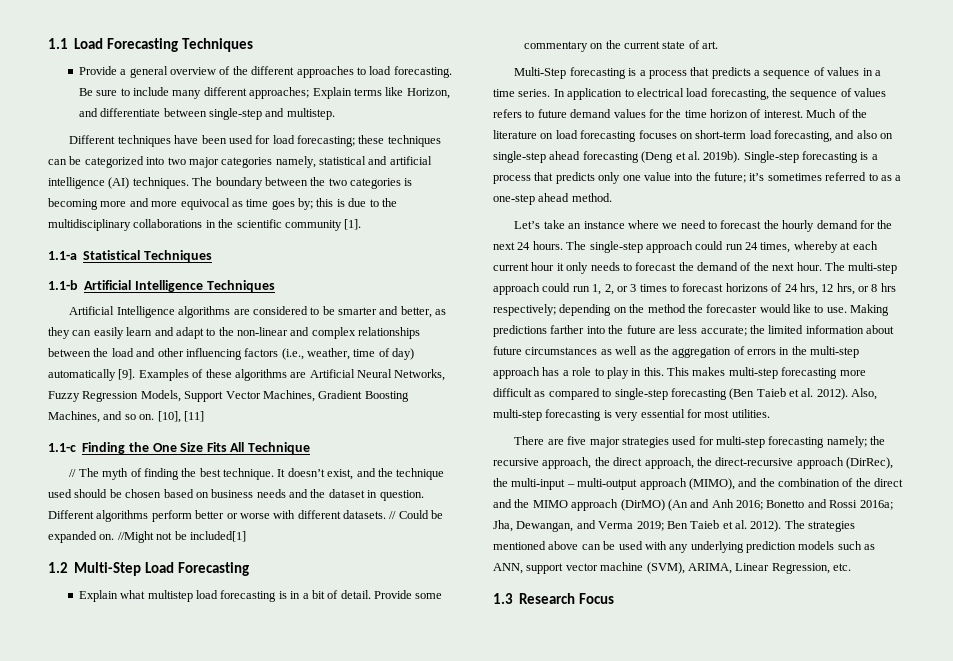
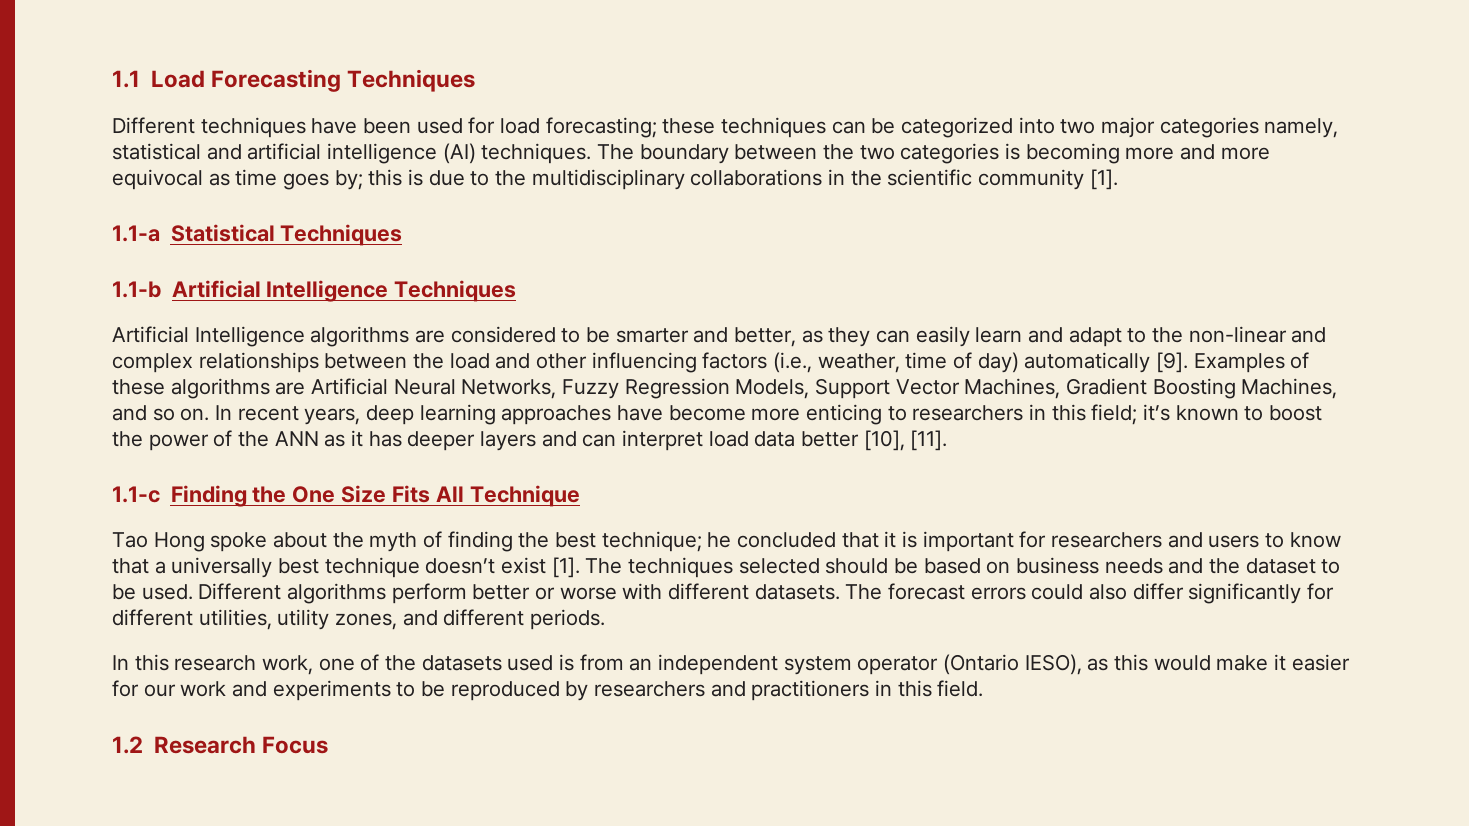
[78,66,452,78] [78,87,450,99] [78,108,335,120] // Provide a general overview of the different approaches to load forecasting. Be sure to include many different approaches; Explain terms like Horizon, and differentiate between single-step and multistep. -> (475, 80) none
[157,411,204,423] [10], [11] -> [215,404,1323,425] [112,430,948,451] In recent years, deep learning approaches have become more enticing to researchers in this field; it’s known to boost the power of the ANN as it has deeper layers and can interpret load data better [10], [11].
[69,468,99,477] // The -> [112,532,364,552] Tao Hong spoke about the
[223,468,445,480] [48,489,72,498] technique. It doesn’t exist, and the technique used -> [601,531,1341,552] [112,557,820,578] technique; he concluded that it is important for researchers and users to know that a universally best technique doesn’t exist [1]. The techniques selected
[125,489,162,498] chosen -> (919, 566) none
[367,490,424,501] in question. -> [1321,559,1341,574] [112,584,193,600] to be used.
[389,510,444,519] [48,531,246,543] [48,562,250,576] [78,590,443,602] [523,40,719,52] [514,67,881,79] [493,88,887,100] [493,109,867,118] [493,130,894,142] [493,151,878,163] [493,172,902,184] [493,193,612,205] [514,220,893,232] [493,241,878,253] [493,262,898,274] [493,283,896,295] [493,304,890,316] [493,325,895,337] [493,346,860,358] [493,367,866,379] [493,388,878,400] [493,409,770,421] [514,436,886,448] [493,457,893,469] [493,478,904,490] [493,499,893,511] [493,520,856,532] [493,541,876,553] [493,562,851,574] [493,593,513,604] // Could be expanded on. //Might not be included[1] // 1.2 Multi-Step Load Forecasting // Explain what multistep load forecasting is in a bit of detail. Provide some commentary on the current state of art. // Multi-Step forecasting is a process that predicts a sequence of values in a time series. In application to electrical load forecasting, the sequence of values refers to future demand values for the time horizon of interest. Much of the literature on load forecasting focuses on short-term load forecasting, and also on single-step ahead forecasting (Deng et al. 2019b). Single-step forecasting is a process that predicts only one value into the future; it’s sometimes referred to as a one-step ahead method. // Let’s take an instance where we need to forecast the hourly demand for the next 24 hours. The single-step approach could run 24 times, whereby at each current hour it only needs to forecast the demand of the next hour. The multi-step approach could run 1, 2, or 3 times to forecast horizons of 24 hrs, 12 hrs, or 8 hrs respectively; depending on the method the forecaster would like to use. Making predictions farther into the future are less accurate; the limited information about future circumstances as well as the aggregation of errors in the multi-step approach has a role to play in this. This makes multi-step forecasting more difficult as compared to single-step forecasting (Ben Taieb et al. 2012). Also, multi-step forecasting is very essential for most utilities. // There are five major strategies used for multi-step forecasting namely; the recursive approach, the direct approach, the direct-recursive approach (DirRec), the multi-input – multi-output approach (MIMO), and the combination of the direct and the MIMO approach (DirMO) (An and Anh 2016; Bonetto and Rossi 2016a; Jha, Dewangan, and Verma 2019; Ben Taieb et al. 2012). The strategies mentioned above can be used with any underlying prediction models such as ANN, support vector machine (SVM), ARIMA, Linear Regression, etc. // 1.3 -> [845,583,1335,604] [112,609,606,630] [112,654,1350,675] [112,680,984,701] [112,736,143,754] The forecast errors could also differ significantly for different utilities, utility zones, and different periods. // In this research work, one of the datasets used is from an independent system operator (Ontario IESO), as this would make it easier for our work and experiments to be reproduced by researchers and practitioners in this field. // 1.2

